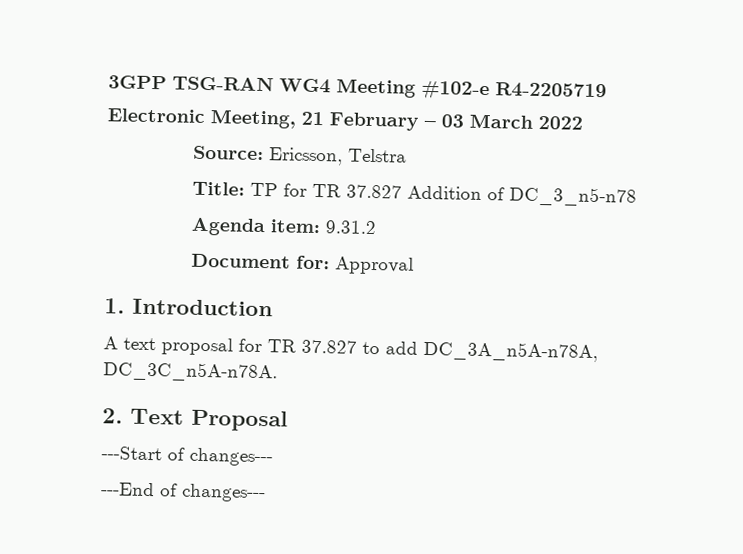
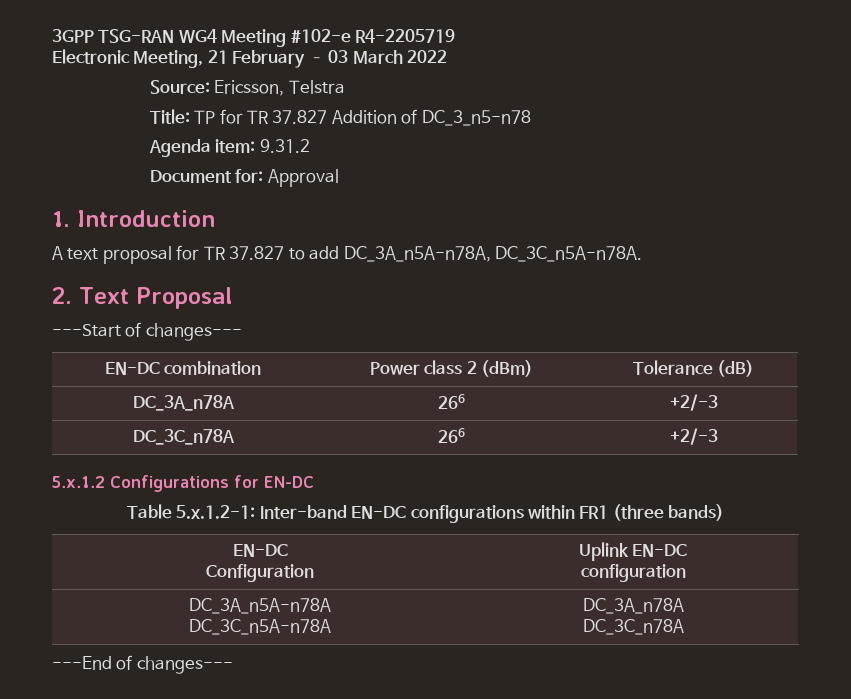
(273, 457) none -> [104,361,262,375] [369,360,534,377] [632,360,755,377] [132,395,234,411] [437,394,465,409] [669,394,718,411] [132,429,234,445] [437,428,465,443] [669,428,718,445] [52,475,314,492] [126,504,725,523] [232,544,288,557] [206,564,314,582] [578,542,688,561] [580,564,686,582] [189,598,331,614] [189,619,331,635] [582,598,684,614] [582,619,684,635] // EN-DC combination | Power class 2 (dBm) | Tolerance (dB) // DC_3A_n78A | 266 | +2/-3 // DC_3C_n78A | 266 | +2/-3 // 5.x.1.2 Configurations for EN-DC // Table 5.x.1.2-1: Inter-band EN-DC configurations within FR1 (three bands) // EN-DC // Configuration | Uplink EN-DC // configuration // DC_3A_n5A-n78A // DC_3C_n5A-n78A | DC_3A_n78A // DC_3C_n78A

